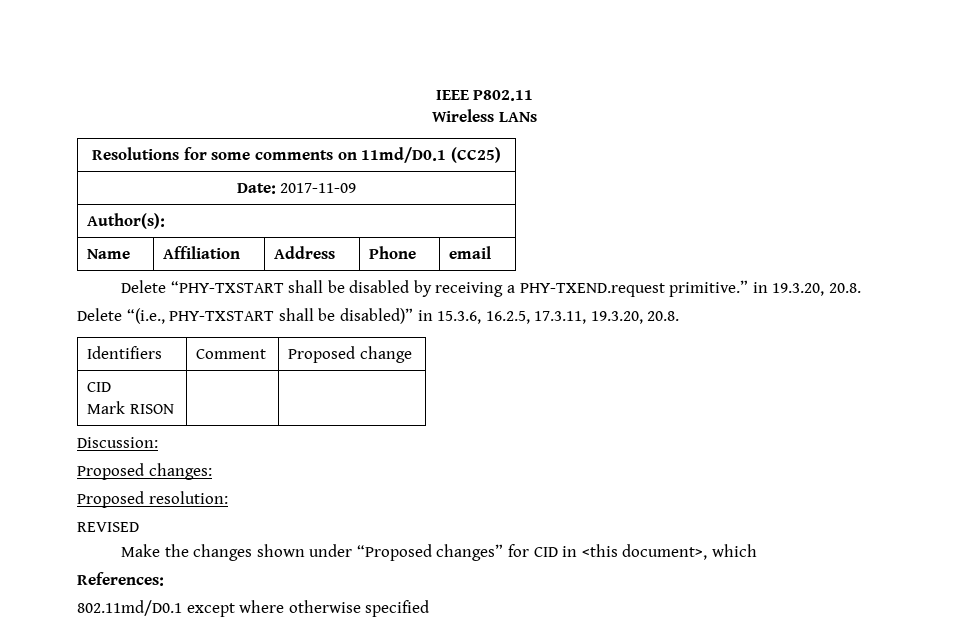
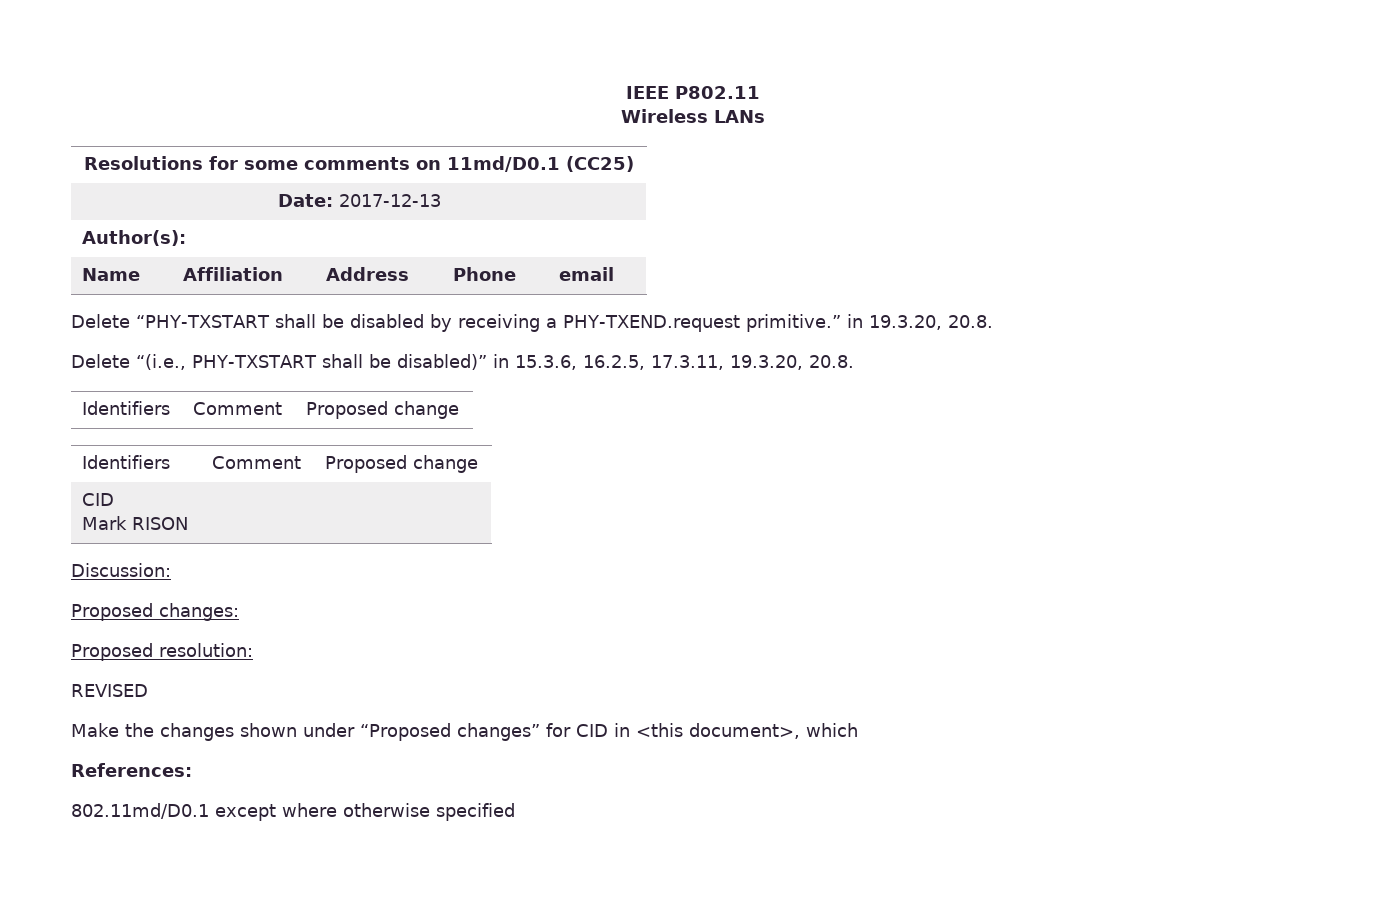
[280,183,357,193] 2017-11-09 -> [338,194,441,207] 2017-12-13
(413, 354) none -> [82,455,171,469] [212,456,302,469] [325,455,479,473] // Identifiers | Comment | Proposed change

